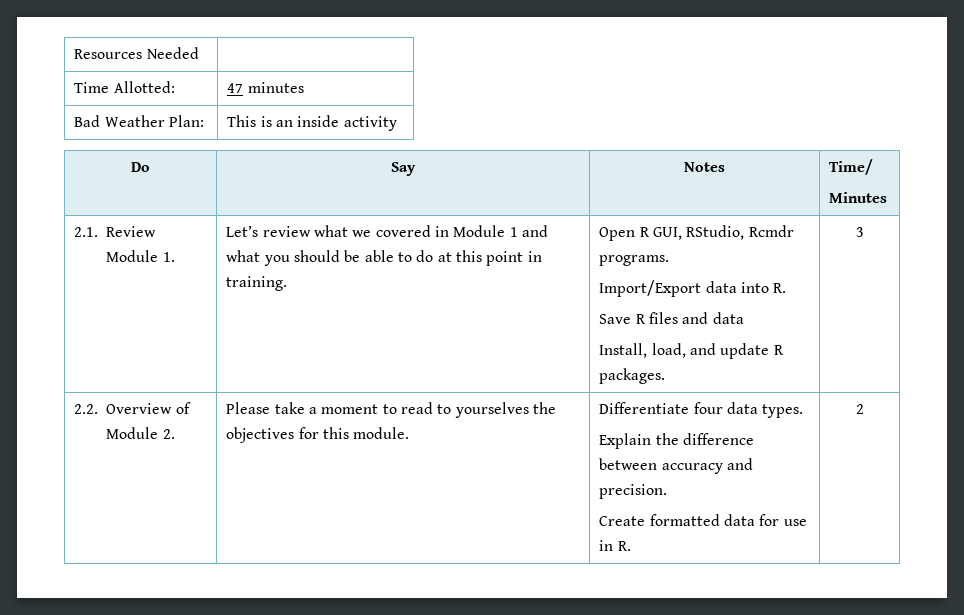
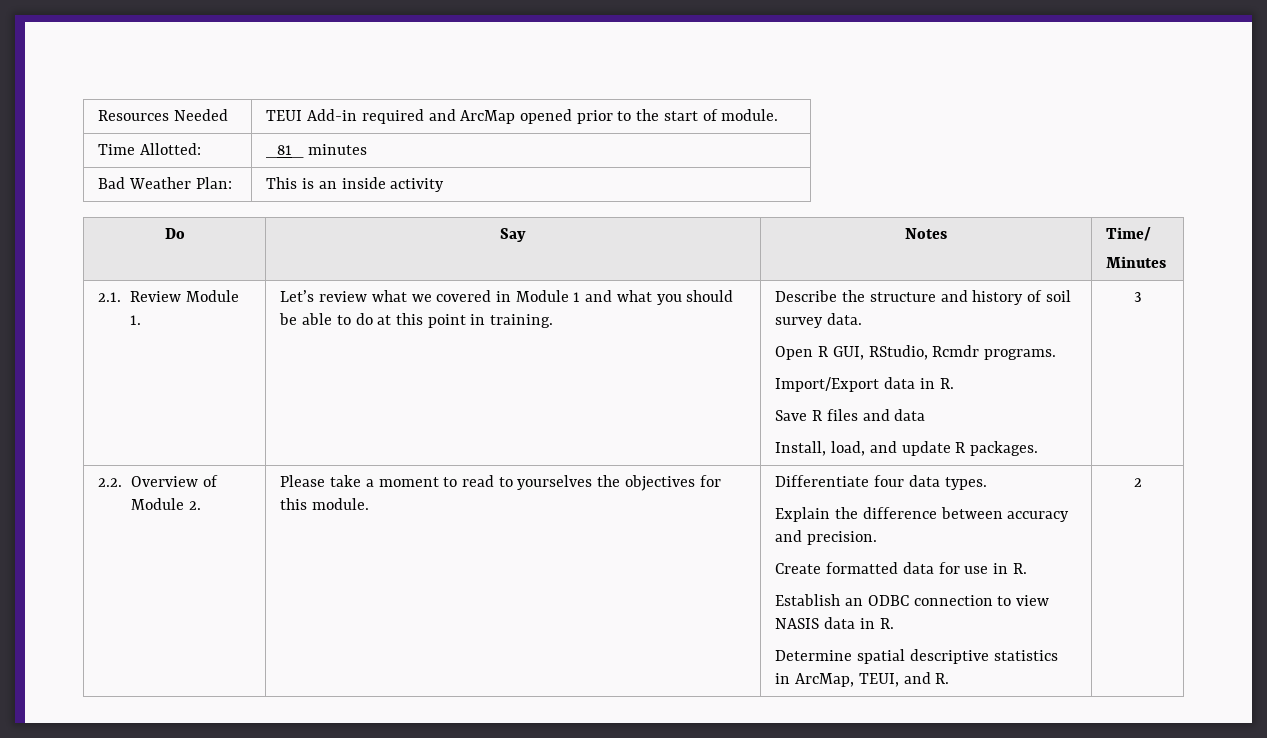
(199, 53) none -> [266,109,779,124] TEUI Add-in required and ArcMap opened prior to the start of module.
[227,83,244,93] 47 -> [266,145,305,158] _81_
(288, 283) none -> [775,290,1071,305] [775,313,863,328] Describe the structure and history of soil survey data. //
[740,282,769,293] into -> [919,378,935,389] in
(631, 546) none -> [775,594,1050,606] [775,617,894,629] [775,649,1058,664] [775,672,950,687] // Establish an ODBC connection to view NASIS data in R. // Determine spatial descriptive statistics in ArcMap, TEUI, and R.

